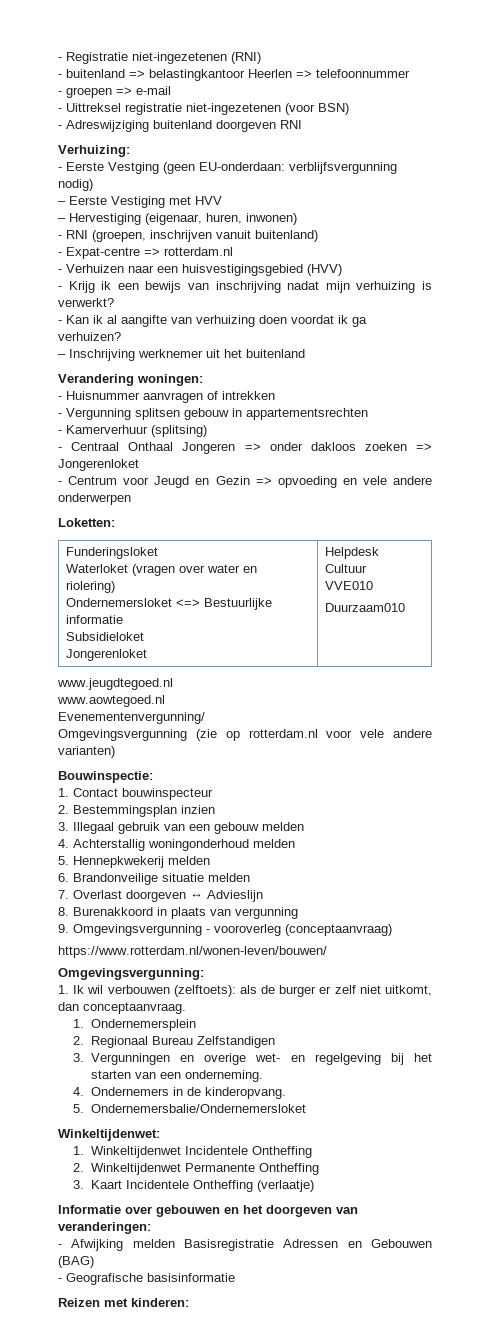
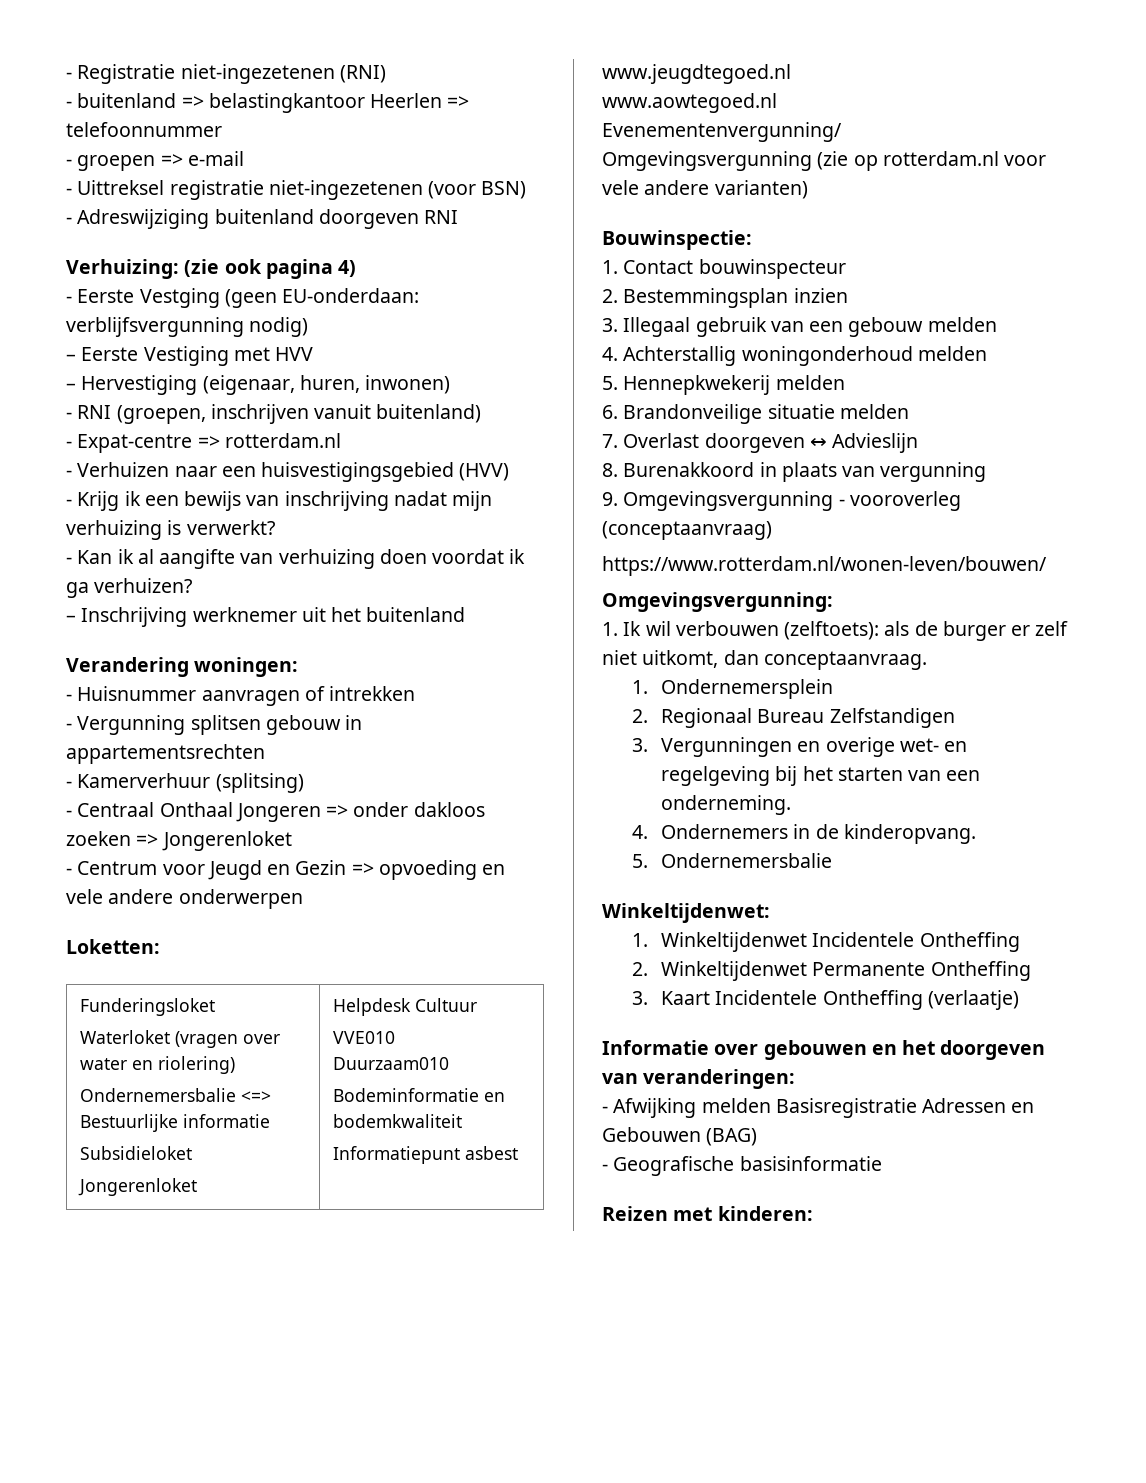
(130, 151) none -> [184,259,357,279] (zie ook pagina 4)
[66,598,173,607] Ondernemersloket -> [80,1088,237,1102] Ondernemersbalie
(406, 607) none -> [333,1088,506,1102] [333,1114,463,1128] [333,1146,519,1164] // Bodeminformatie en bodemkwaliteit // Informatiepunt asbest
[90,1104,306,1113] Ondernemersbalie/Ondernemersloket -> [661,853,833,868] Ondernemersbalie

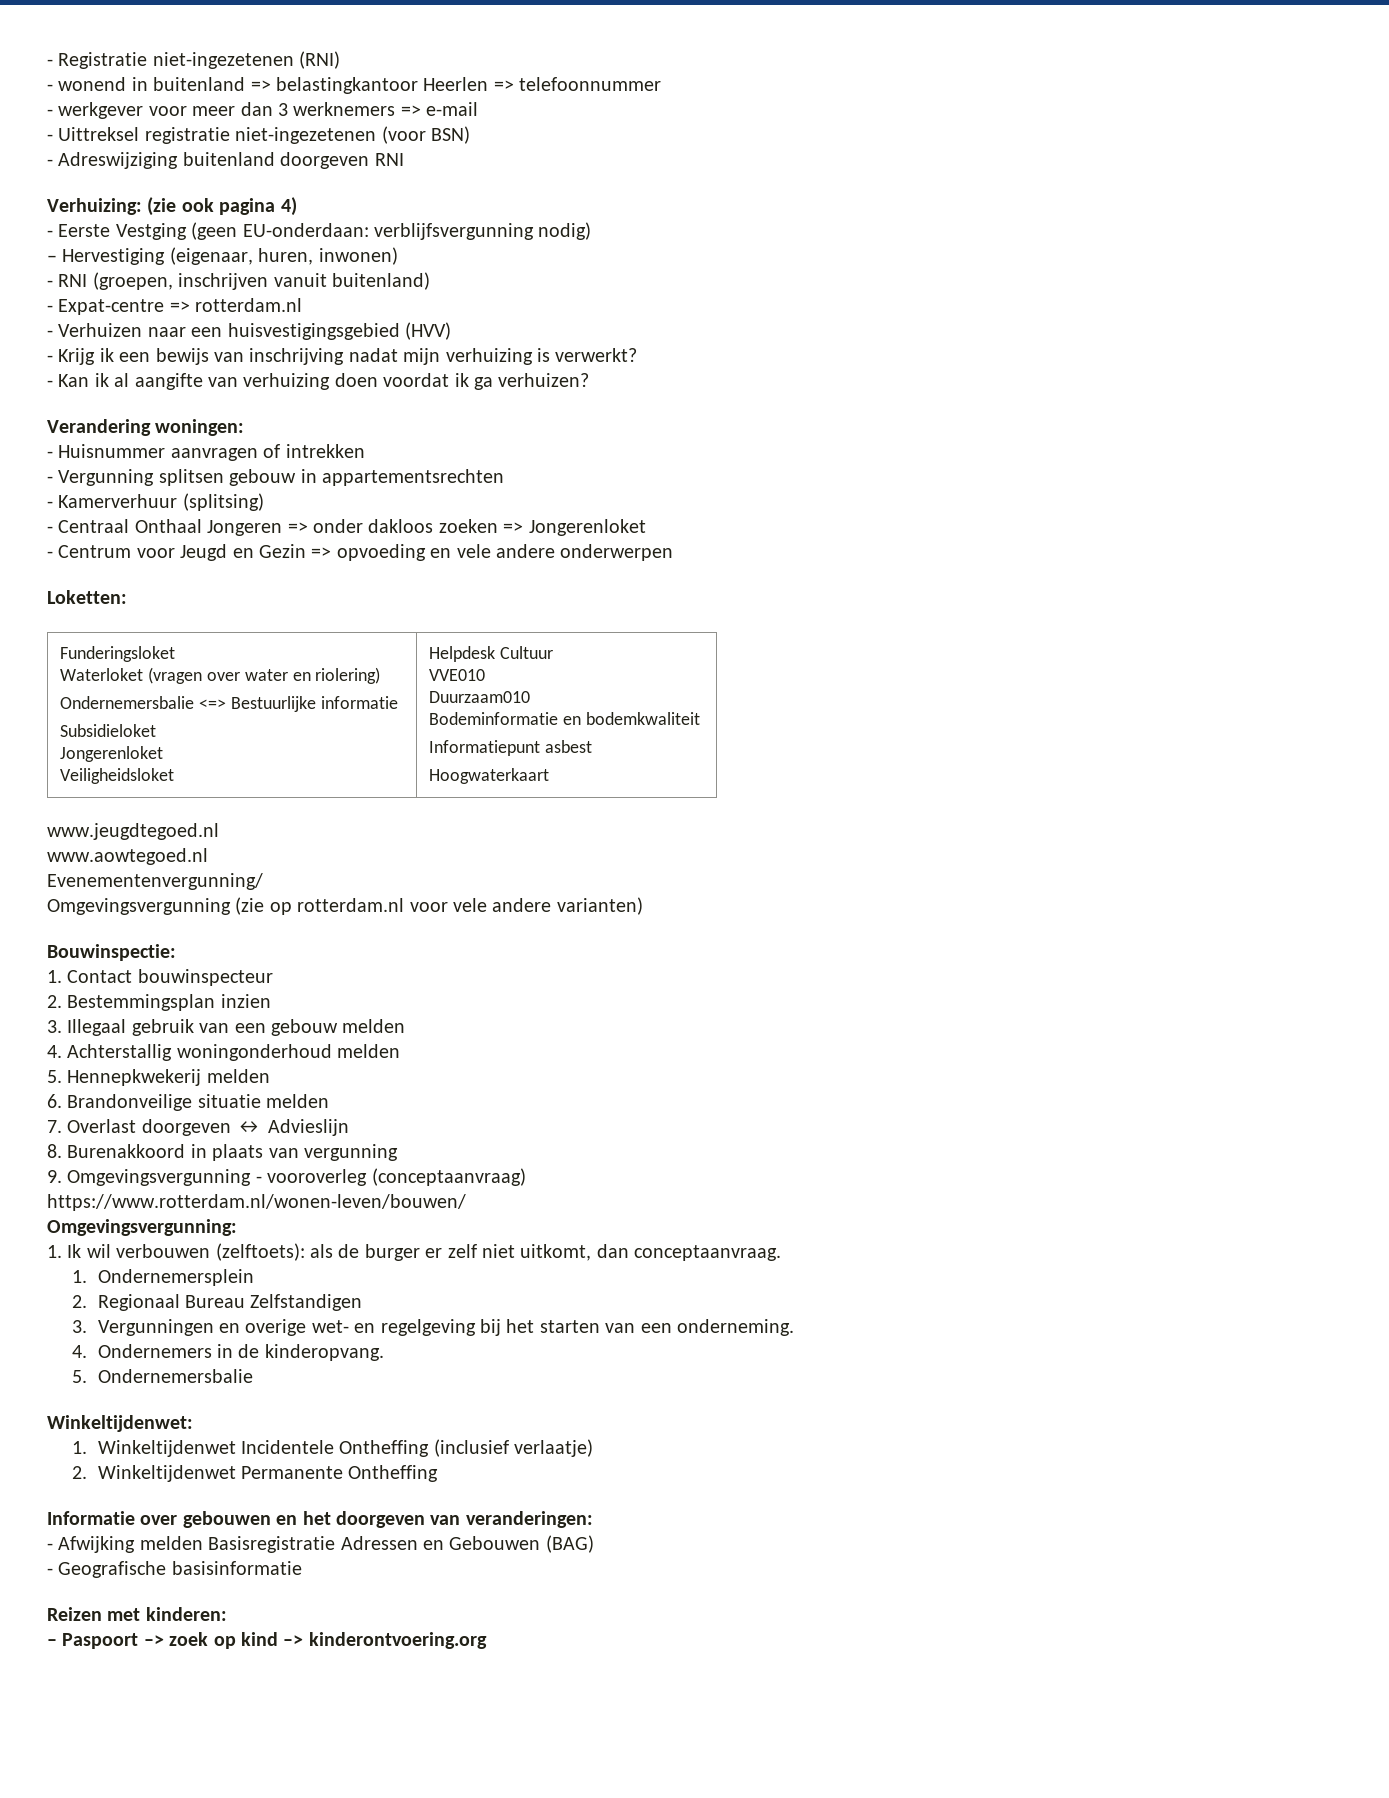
(72, 104) none -> [58,77,148,91] wonend in
[77,155,156,171] groepen -> [58,102,396,119] werkgever voor meer dan 3 werknemers
[66,346,314,366] // – Eerste Vestiging met HVV -> (592, 231) none
[66,607,466,627] // – Inschrijving werknemer uit het buitenland -> (590, 380) none
(198, 1187) none -> [60,768,175,784] // Veiligheidsloket
(519, 1153) none -> [429,768,550,784] // Hoogwaterkaart
(1020, 942) none -> [433,1439,594,1457] (inclusief verlaatje)
[631,990,1019,1010] // 3. Kaart Incidentele Ontheffing (verlaatje) -> (439, 1473) none
(813, 1213) none -> [47,1632,487,1649] // – Paspoort –> zoek op kind –> kinderontvoering.org

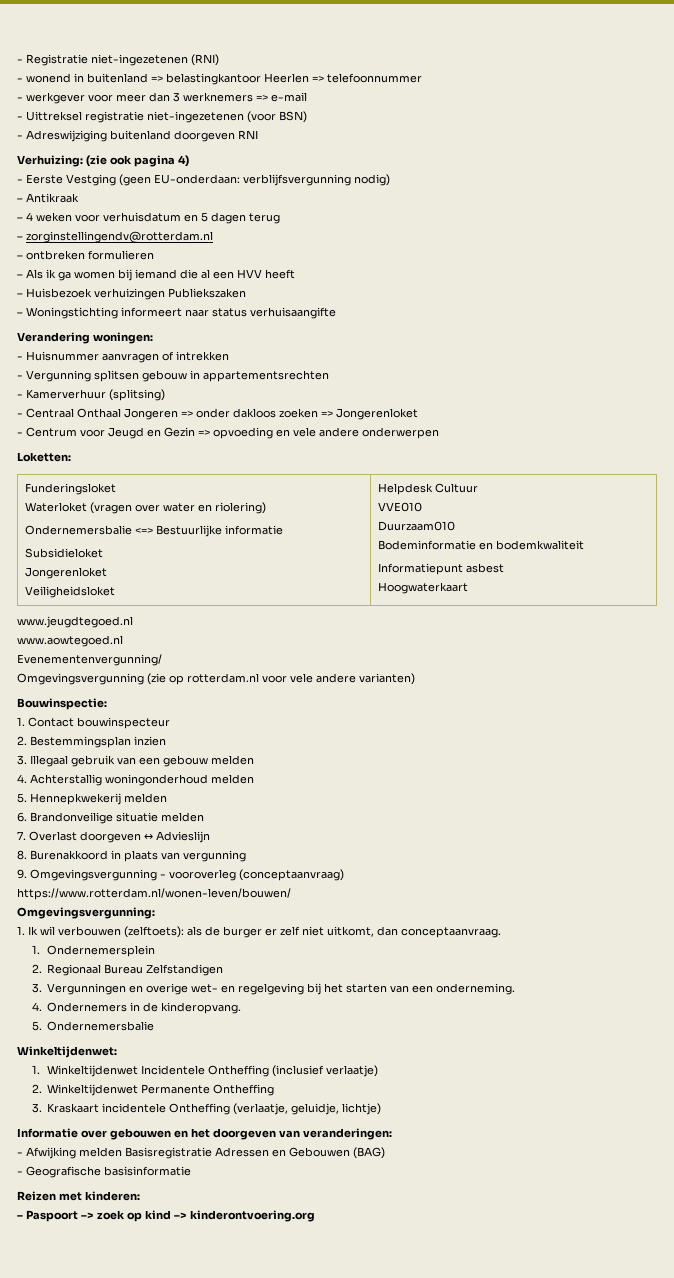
[62,247,398,265] [47,272,430,290] [47,298,303,315] [47,322,451,340] [47,348,638,365] [47,373,590,390] Hervestiging (eigenaar, huren, inwonen) // - RNI (groepen, inschrijven vanuit buitenland) // - Expat-centre => rotterdam.nl // - Verhuizen naar een huisvestigingsgebied (HVV) // - Krijg ik een bewijs van inschrijving nadat mijn verhuizing is verwerkt? // - Kan ik al aangifte van verhuizing doen voordat ik ga verhuizen? -> [26,193,79,203] [17,212,280,224] [17,231,213,243] [17,250,154,260] [17,269,295,281] [17,288,246,300] [17,307,336,319] Antikraak // – 4 weken voor verhuisdatum en 5 dagen terug // – zorginstellingendv@rotterdam.nl // – ontbreken formulieren // – Als ik ga women bij iemand die al een HVV heeft // – Huisbezoek verhuizingen Publiekszaken // – Woningstichting informeert naar status verhuisaangifte
(439, 1473) none -> [31,1103,382,1115] // 3. Kraskaart incidentele Ontheffing (verlaatje, geluidje, lichtje)

